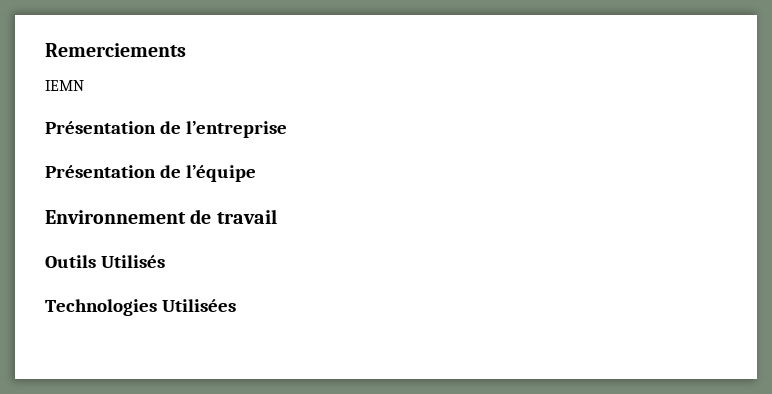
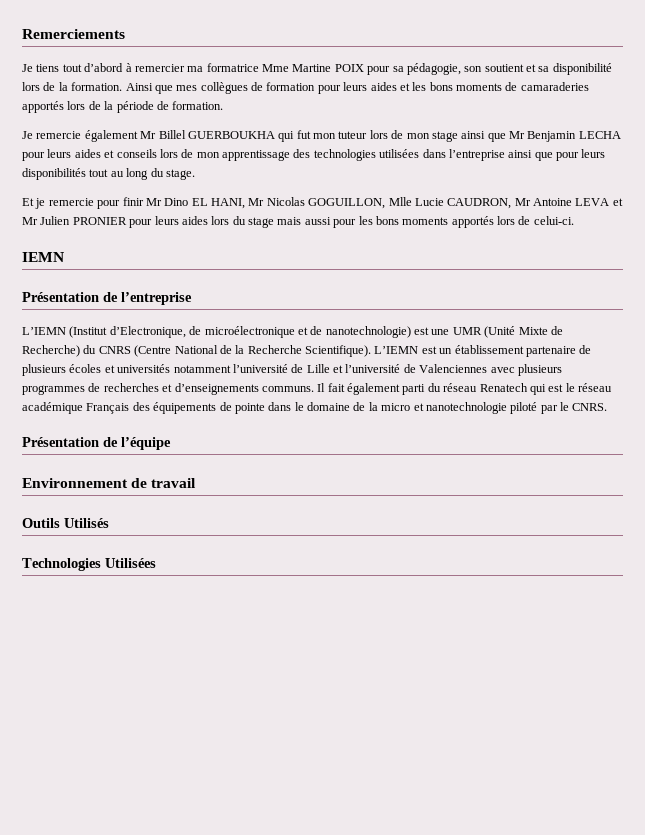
[45,80,84,91] [45,121,287,138] IEMN // Présentation de l’entreprise -> [22,63,612,75] [22,82,589,94] [22,101,224,113] [22,130,621,142] [22,149,606,161] [22,168,195,180] [22,197,623,209] [22,216,574,228] [22,252,64,262] [22,292,192,305] [22,326,563,338] [22,345,592,357] [22,364,562,376] [22,383,612,395] [22,402,608,414] Je tiens tout d’abord à remercier ma formatrice Mme Martine POIX pour sa pédagogie, son soutient et sa disponibilité lors de la formation. Ainsi que mes collègues de formation pour leurs aides et les bons moments de camaraderies apportés lors de la période de formation. // Je remercie également Mr Billel GUERBOUKHA qui fut mon tuteur lors de mon stage ainsi que Mr Benjamin LECHA pour leurs aides et conseils lors de mon apprentissage des technologies utilisées dans l’entreprise ainsi que pour leurs disponibilités tout au long du stage. // Et je remercie pour finir Mr Dino EL HANI, Mr Nicolas GOGUILLON, Mlle Lucie CAUDRON, Mr Antoine LEVA et Mr Julien PRONIER pour leurs aides lors du stage mais aussi pour les bons moments apportés lors de celui-ci. // IEMN // Présentation de l’entreprise // L’IEMN (Institut d’Electronique, de microélectronique et de nanotechnologie) est une UMR (Unité Mixte de Recherche) du CNRS (Centre National de la Recherche Scientifique). L’IEMN est un établissement partenaire de plusieurs écoles et universités notamment l’université de Lille et l’université de Valenciennes avec plusieurs programmes de recherches et d’enseignements communs. Il fait également parti du réseau Renatech qui est le réseau académique Français des équipements de pointe dans le domaine de la micro et nanotechnologie piloté par le CNRS.

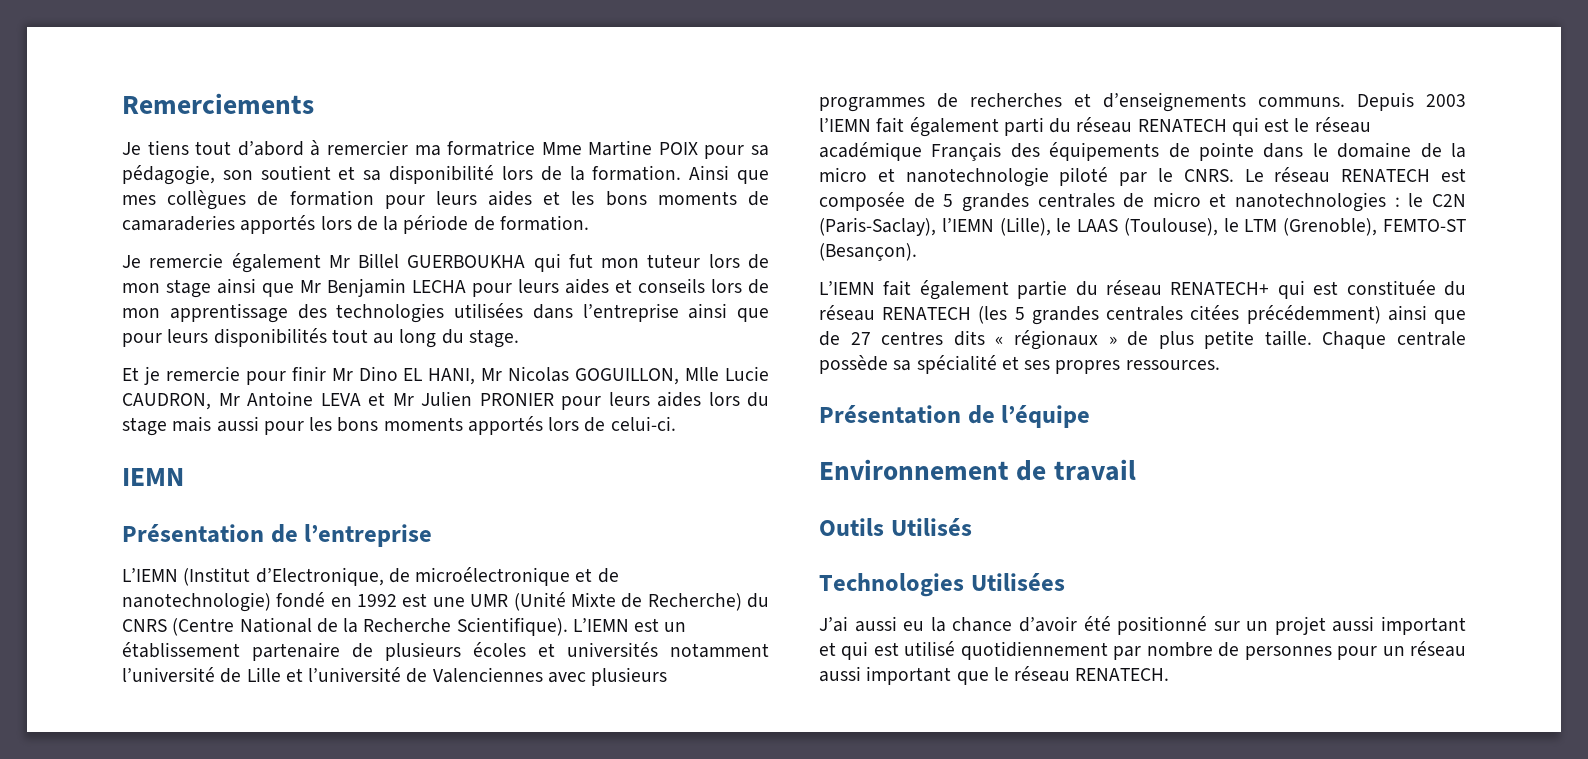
(411, 332) none -> [276,592,398,608] fondé en 1992
[317,383,326,392] Il -> [1357,92,1466,111] [819,118,871,132] Depuis 2003 l’IEMN
[479,383,528,392] Renatech -> [1137,119,1227,132] RENATECH
(608, 407) none -> [1244,167,1466,183] [819,192,1466,212] [819,217,1466,236] [819,243,917,261] [819,280,1466,300] [819,305,1466,325] [819,330,1466,350] [819,355,1220,374] Le réseau RENATECH est composée de 5 grandes centrales de micro et nanotechnologies : le C2N (Paris-Saclay), l’IEMN (Lille), le LAAS (Toulouse), le LTM (Grenoble), FEMTO-ST (Besançon). // L’IEMN fait également partie du réseau RENATECH+ qui est constituée du réseau RENATECH (les 5 grandes centrales citées précédemment) ainsi que de 27 centres dits « régionaux » de plus petite taille. Chaque centrale possède sa spécialité et ses propres ressources.
(156, 563) none -> [819,616,1466,635] [819,641,1466,660] [819,666,1170,685] // J’ai aussi eu la chance d’avoir été positionné sur un projet aussi important et qui est utilisé quotidiennement par nombre de personnes pour un réseau aussi important que le réseau RENATECH.

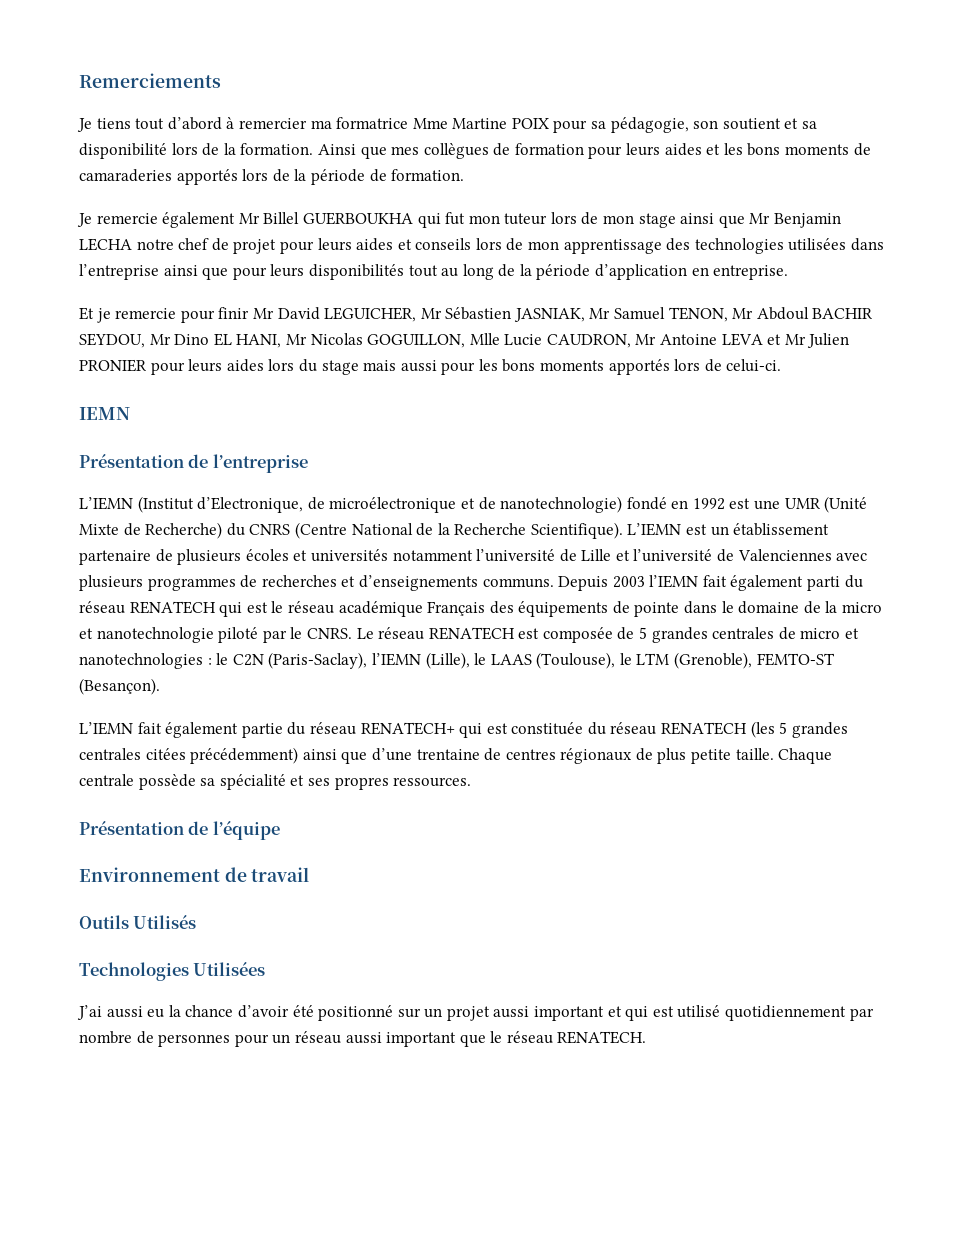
(466, 286) none -> [136,238,277,254] notre chef de projet
[441,329,519,348] du stage. -> [498,264,789,280] de la période d’application en entreprise.
(353, 374) none -> [277,307,874,322] [79,333,171,348] David LEGUICHER, Mr Sébastien JASNIAK, Mr Samuel TENON, Mr Abdoul BACHIR SEYDOU, Mr
[819,330,1117,350] de 27 centres dits « régionaux » -> [371,748,633,764] d’une trentaine de centres régionaux

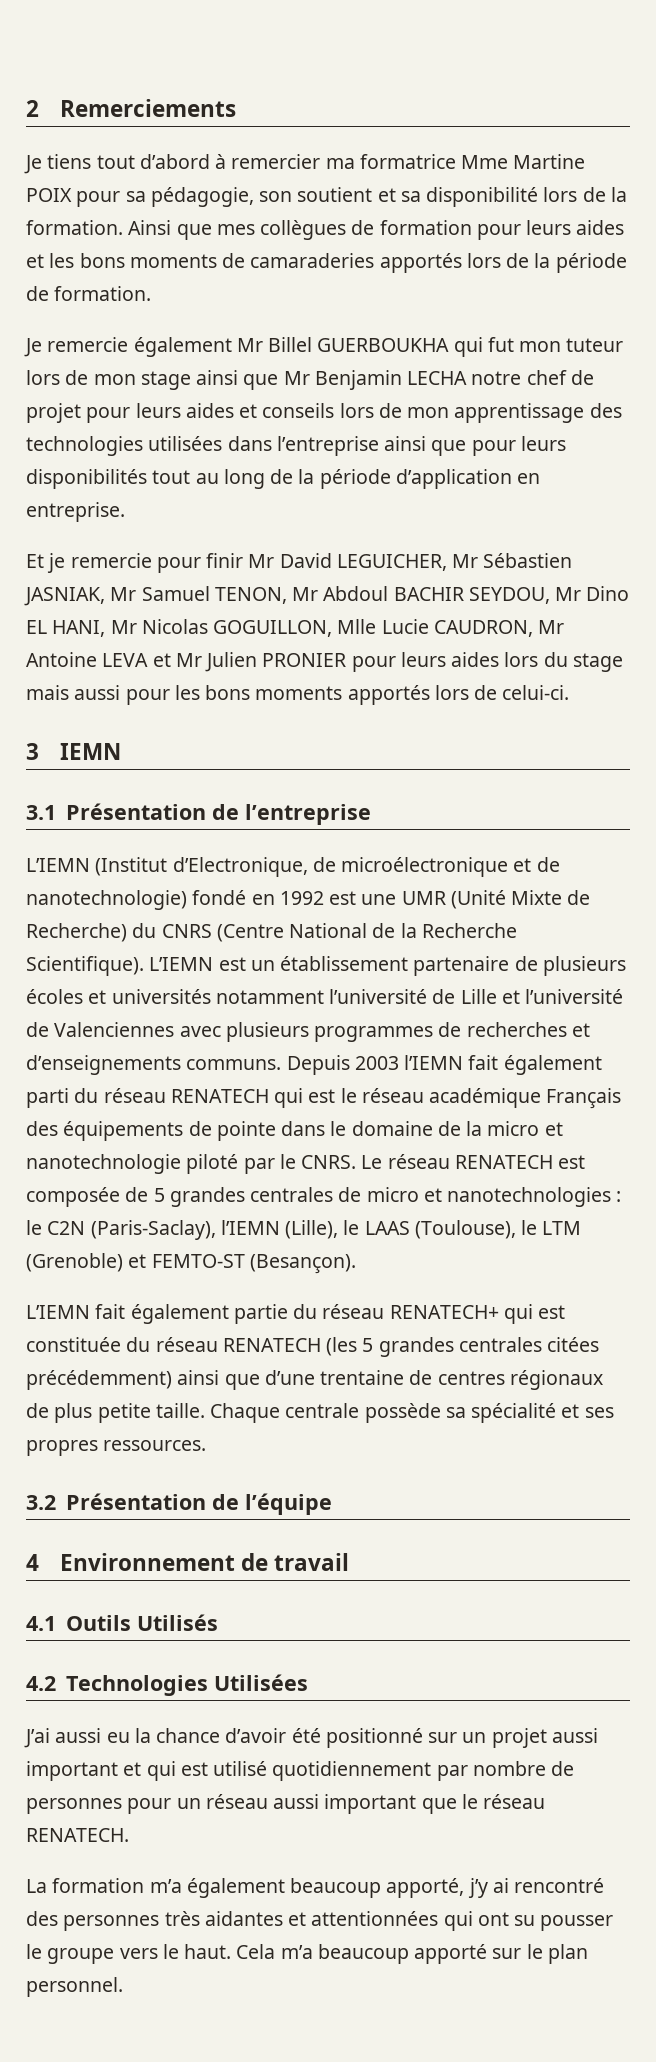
(79, 80) none -> [26,100,39,117] 2
(782, 365) none -> [26,743,39,760] 3
(130, 413) none -> [26,805,56,820] 3.1
[674,652,753,669] (Grenoble), -> [26,1253,147,1272] (Grenoble) et
(472, 782) none -> [26,1495,56,1510] 3.2
(280, 830) none -> [26,1554,39,1571] 4
(310, 874) none -> [26,1616,56,1631] 4.1
(197, 922) none -> [26,1676,56,1691] 4.2
(647, 1037) none -> [26,1878,605,1898] [26,1911,614,1931] [26,1944,588,1964] [26,1977,123,1997] // La formation m’a également beaucoup apporté, j’y ai rencontré des personnes très aidantes et attentionnées qui ont su pousser le groupe vers le haut. Cela m’a beaucoup apporté sur le plan personnel.

